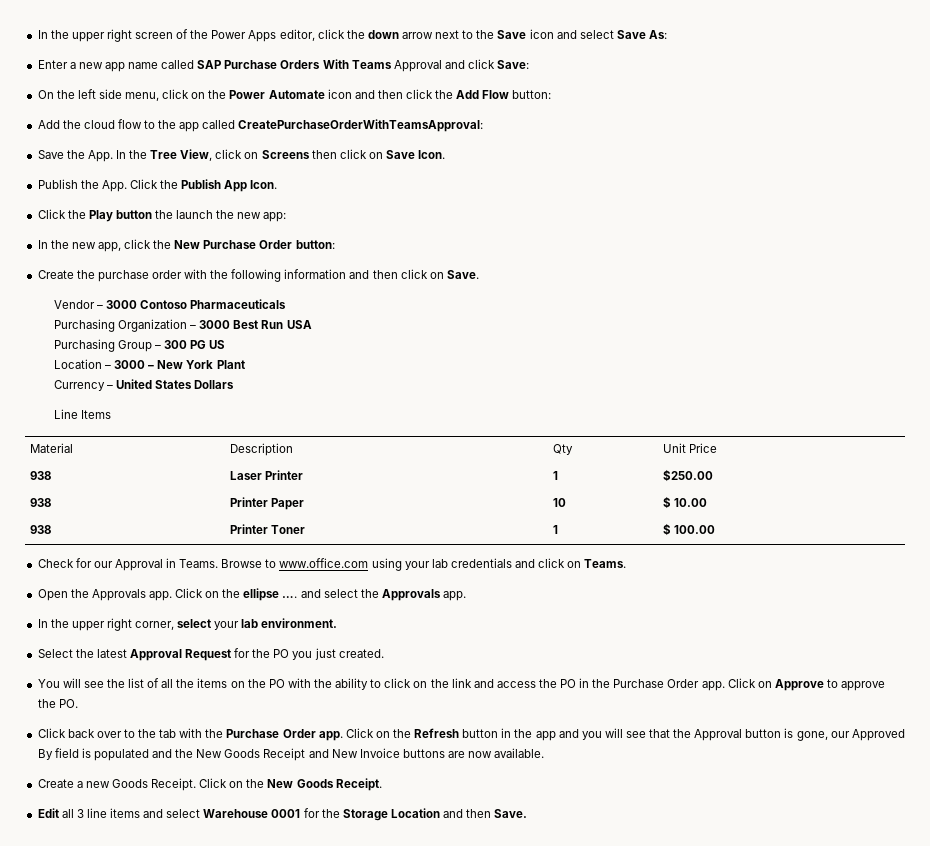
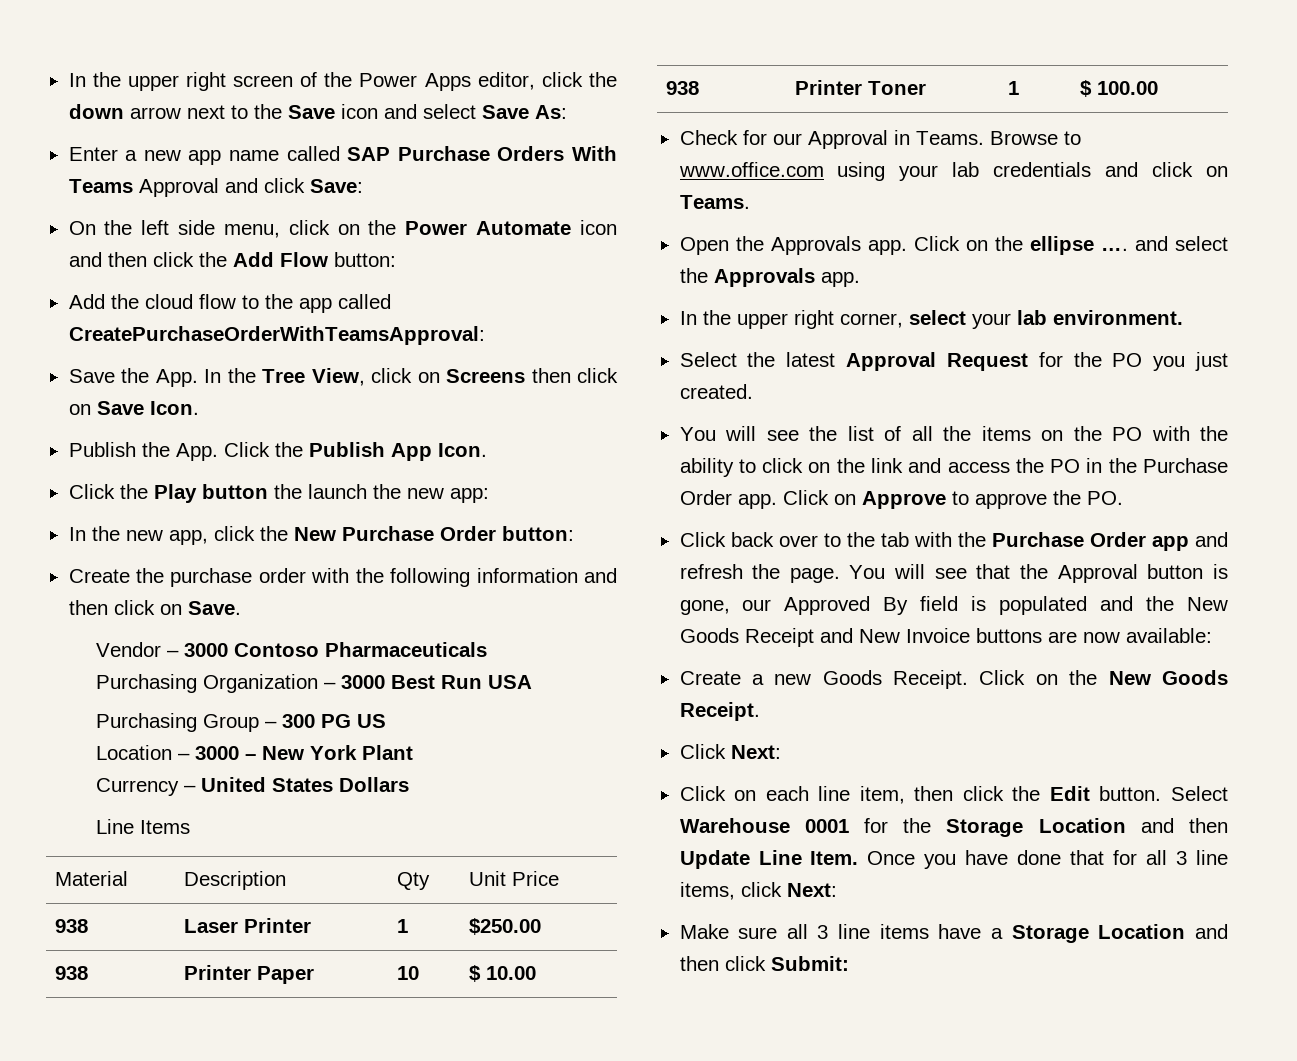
[318,728,602,741] app. Click on the Refresh button in the app and you -> [1151,532,1228,551] [679,564,886,583] app and refresh the page. You
[494,748,545,758] available. -> [1125,628,1212,643] available:
[37,808,201,818] Edit all 3 line items and select -> [679,744,781,759] [679,786,1228,804] Click Next: // Click on each line item, then click the Edit button. Select
[494,809,528,818] Save. -> [679,850,1228,869] [679,882,837,900] [679,924,1228,943] [679,956,849,971] Update Line Item. Once you have done that for all 3 line items, click Next: // Make sure all 3 line items have a Storage Location and then click Submit:

